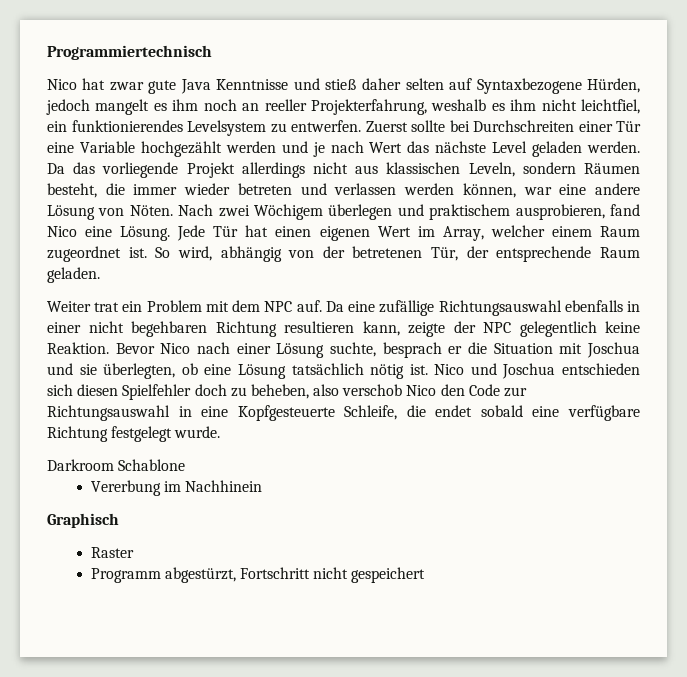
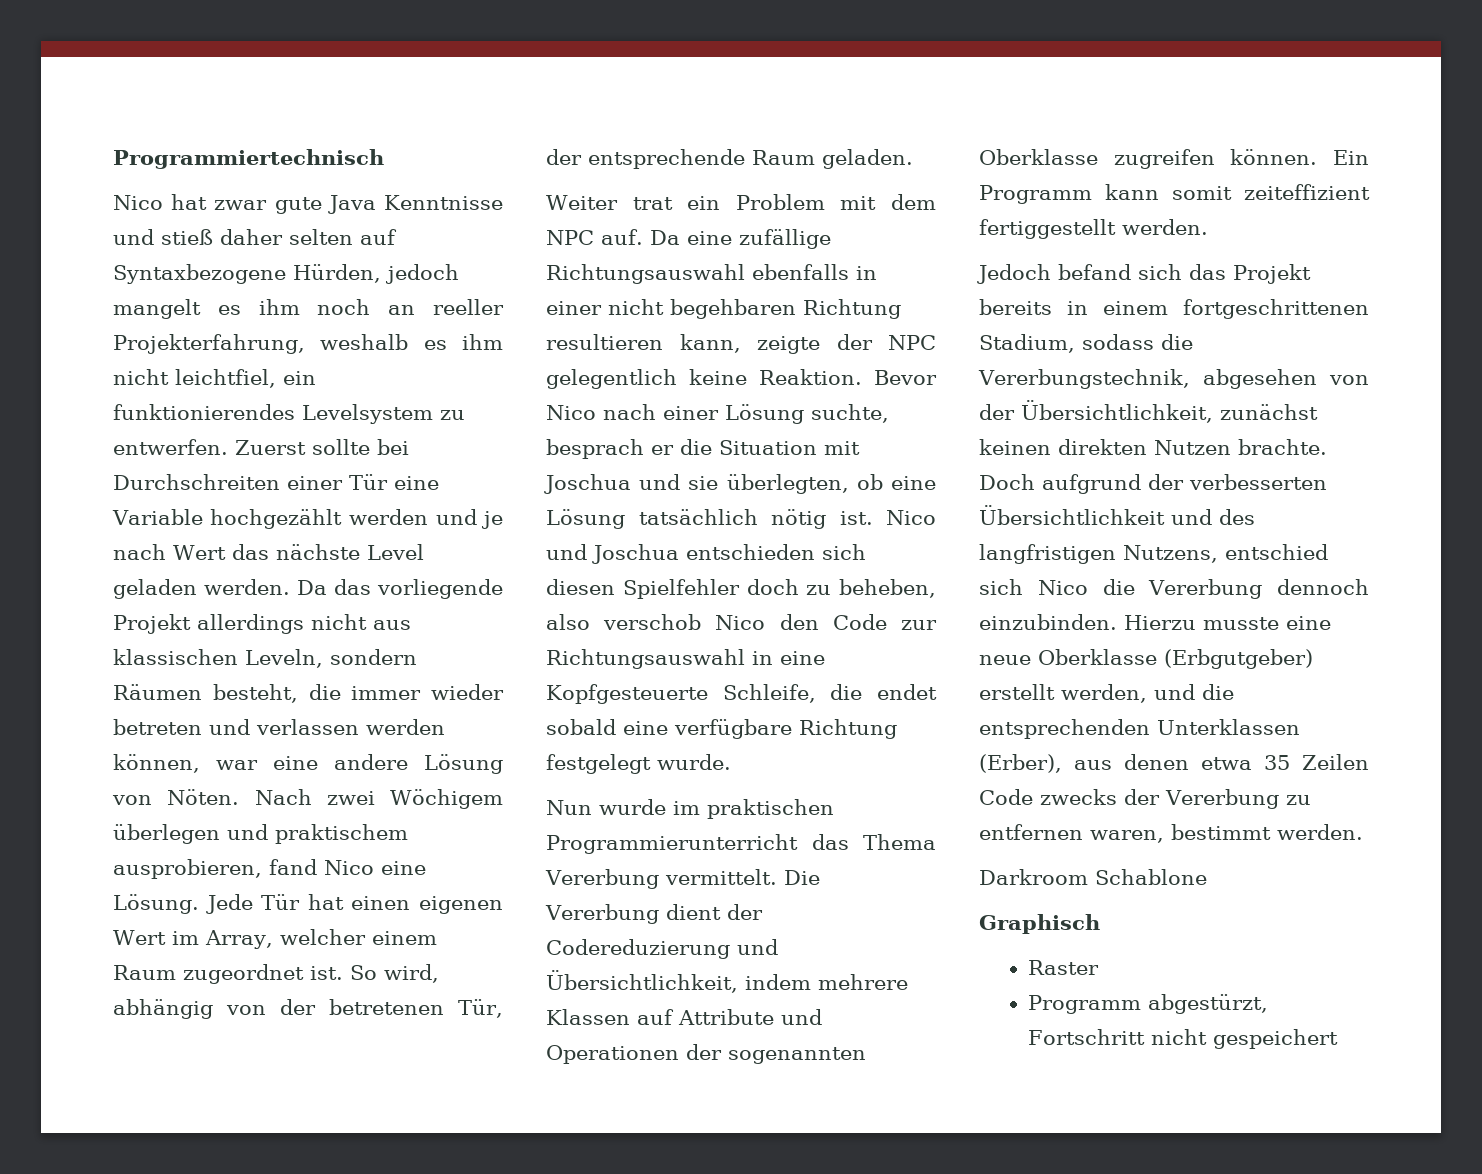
(221, 432) none -> [546,799,834,819] [546,834,936,854] [545,869,820,889] [545,904,763,924] [546,939,778,959] [546,970,908,993] [546,1009,822,1025] [546,1044,866,1064] [979,149,1369,169] [979,184,1370,204] [979,219,1208,239] [977,264,1311,284] [979,299,1369,319] [979,334,1193,353] [978,369,1369,389] [979,400,1318,423] [979,439,1327,455] [979,474,1327,494] [979,505,1255,525] [979,544,1328,564] [979,579,1369,599] [979,614,1331,630] [979,649,1313,669] [979,684,1234,703] [979,719,1300,739] [979,754,1369,773] [979,789,1311,809] [979,824,1363,843] // Nun wurde im praktischen Programmierunterricht das Thema Vererbung vermittelt. Die Vererbung dient der Codereduzierung und Übersichtlichkeit, indem mehrere Klassen auf Attribute und Operationen der sogenannten Oberklasse zugreifen können. Ein Programm kann somit zeiteffizient fertiggestellt werden. // Jedoch befand sich das Projekt bereits in einem fortgeschrittenen Stadium, sodass die Vererbungstechnik, abgesehen von der Übersichtlichkeit, zunächst keinen direkten Nutzen brachte. Doch aufgrund der verbesserten Übersichtlichkeit und des langfristigen Nutzens, entschied sich Nico die Vererbung dennoch einzubinden. Hierzu musste eine neue Oberklasse (Erbgutgeber) erstellt werden, und die entsprechenden Unterklassen (Erber), aus denen etwa 35 Zeilen Code zwecks der Vererbung zu entfernen waren, bestimmt werden.
[90,480,263,496] // Vererbung im Nachhinein -> (1207, 877) none

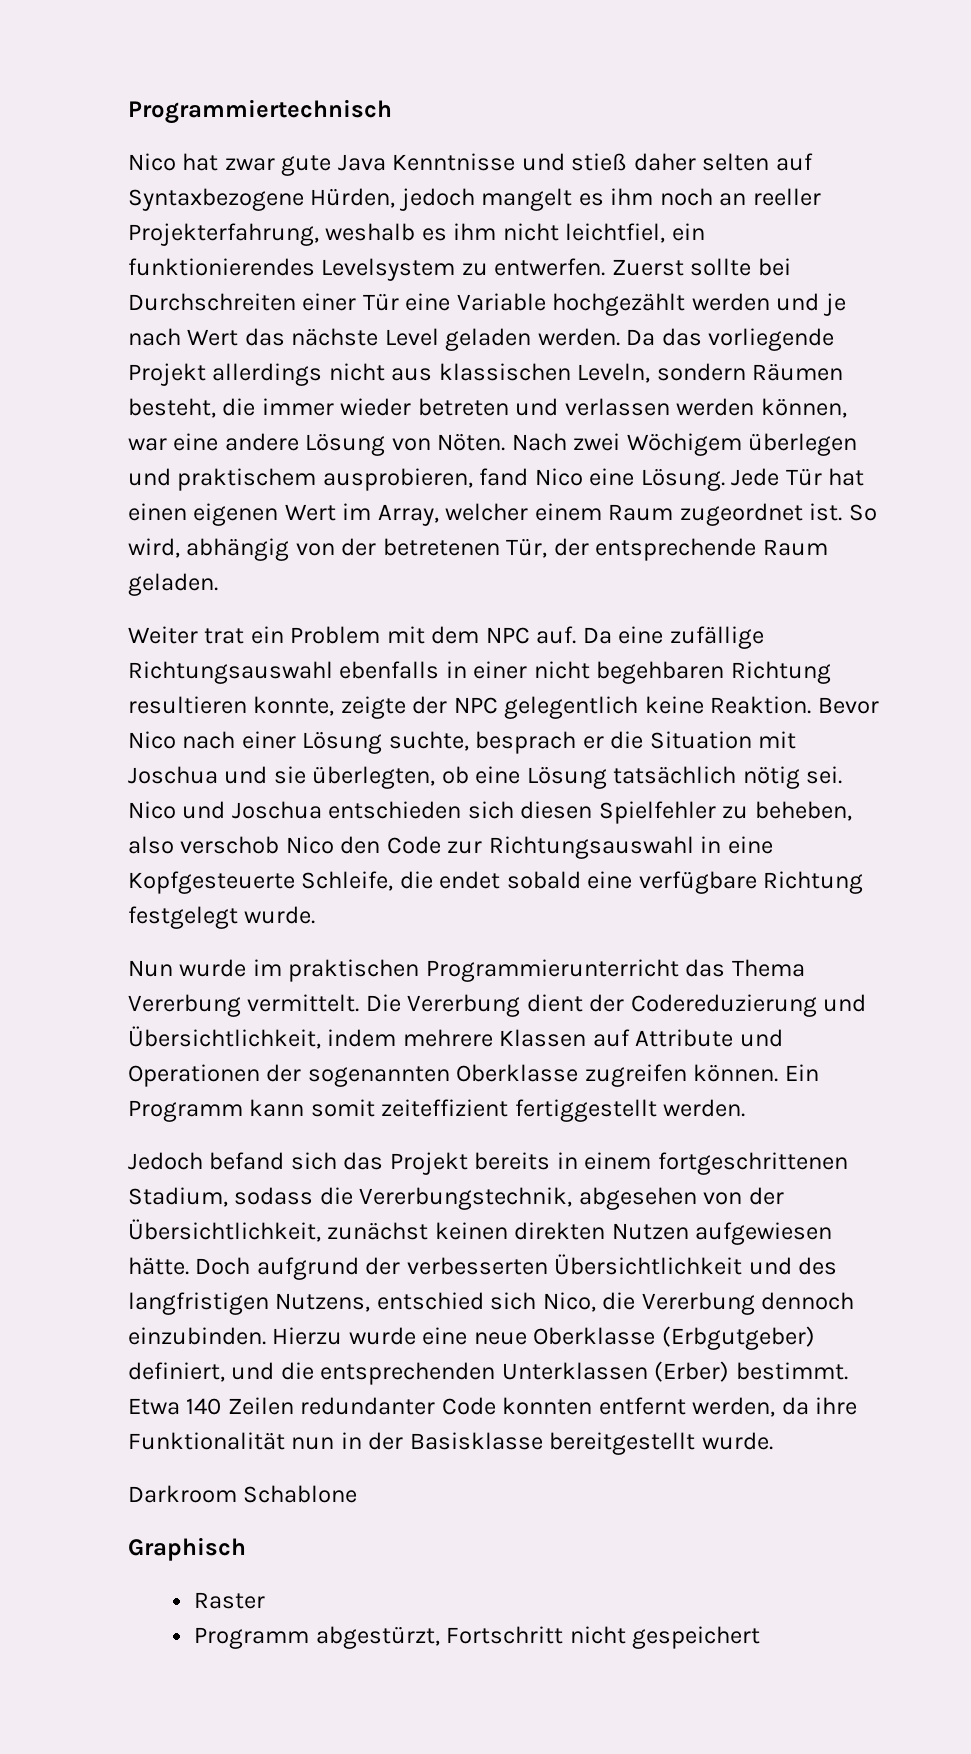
[679,334,741,353] kann, -> [253,696,335,716] konnte,
[839,511,873,525] ist. -> [806,766,843,784] sei.
[746,579,799,595] doch -> (716, 812) none
[1238,439,1327,455] brachte. -> [695,1222,833,1245] [128,1257,189,1275] aufgewiesen hätte.
[1037,580,1088,595] Nico -> [542,1292,596,1312] Nico,
[1203,617,1279,630] musste -> [348,1327,416,1345] wurde
[979,684,1147,703] erstellt werden, -> [128,1362,225,1382] definiert,
[979,754,1369,773] [979,789,1311,809] [979,824,1363,843] (Erber), aus denen etwa 35 Zeilen Code zwecks der Vererbung zu entfernen waren, bestimmt werden. -> [654,1361,848,1382] [128,1397,858,1417] [128,1432,773,1455] (Erber) bestimmt. Etwa 140 Zeilen redundanter Code konnten entfernt werden, da ihre Funktionalität nun in der Basisklasse bereitgestellt wurde.

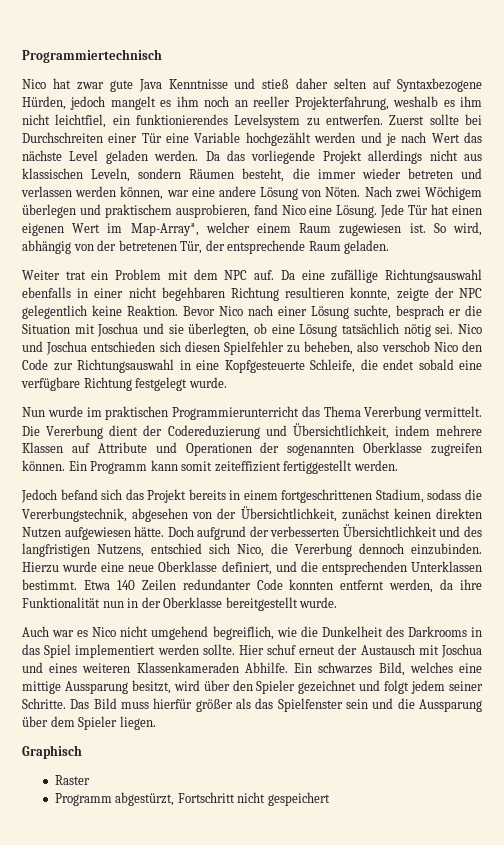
[377,504,439,526] Array, -> [130,223,199,236] Map-Array*,
[679,503,803,526] zugeordnet -> [339,223,402,236] zugewiesen
[661,1326,815,1350] (Erbgutgeber) -> (218, 566) none
[654,1361,730,1382] (Erber) -> (482, 566) none
[409,1432,543,1450] Basisklasse -> [163,597,223,608] Oberklasse
[128,1485,358,1503] Darkroom Schablone -> [22,626,482,640] [22,644,483,658] [22,662,482,676] [22,680,484,694] [22,698,482,712] [22,716,156,730] Auch war es Nico nicht umgehend begreiflich, wie die Dunkelheit des Darkrooms in das Spiel implementiert werden sollte. Hier schuf erneut der Austausch mit Joschua und eines weiteren Klassenkameraden Abhilfe. Ein schwarzes Bild, welches eine mittige Aussparung besitzt, wird über den Spieler gezeichnet und folgt jedem seiner Schritte. Das Bild muss hierfür größer als das Spielfenster sein und die Aussparung über dem Spieler liegen.

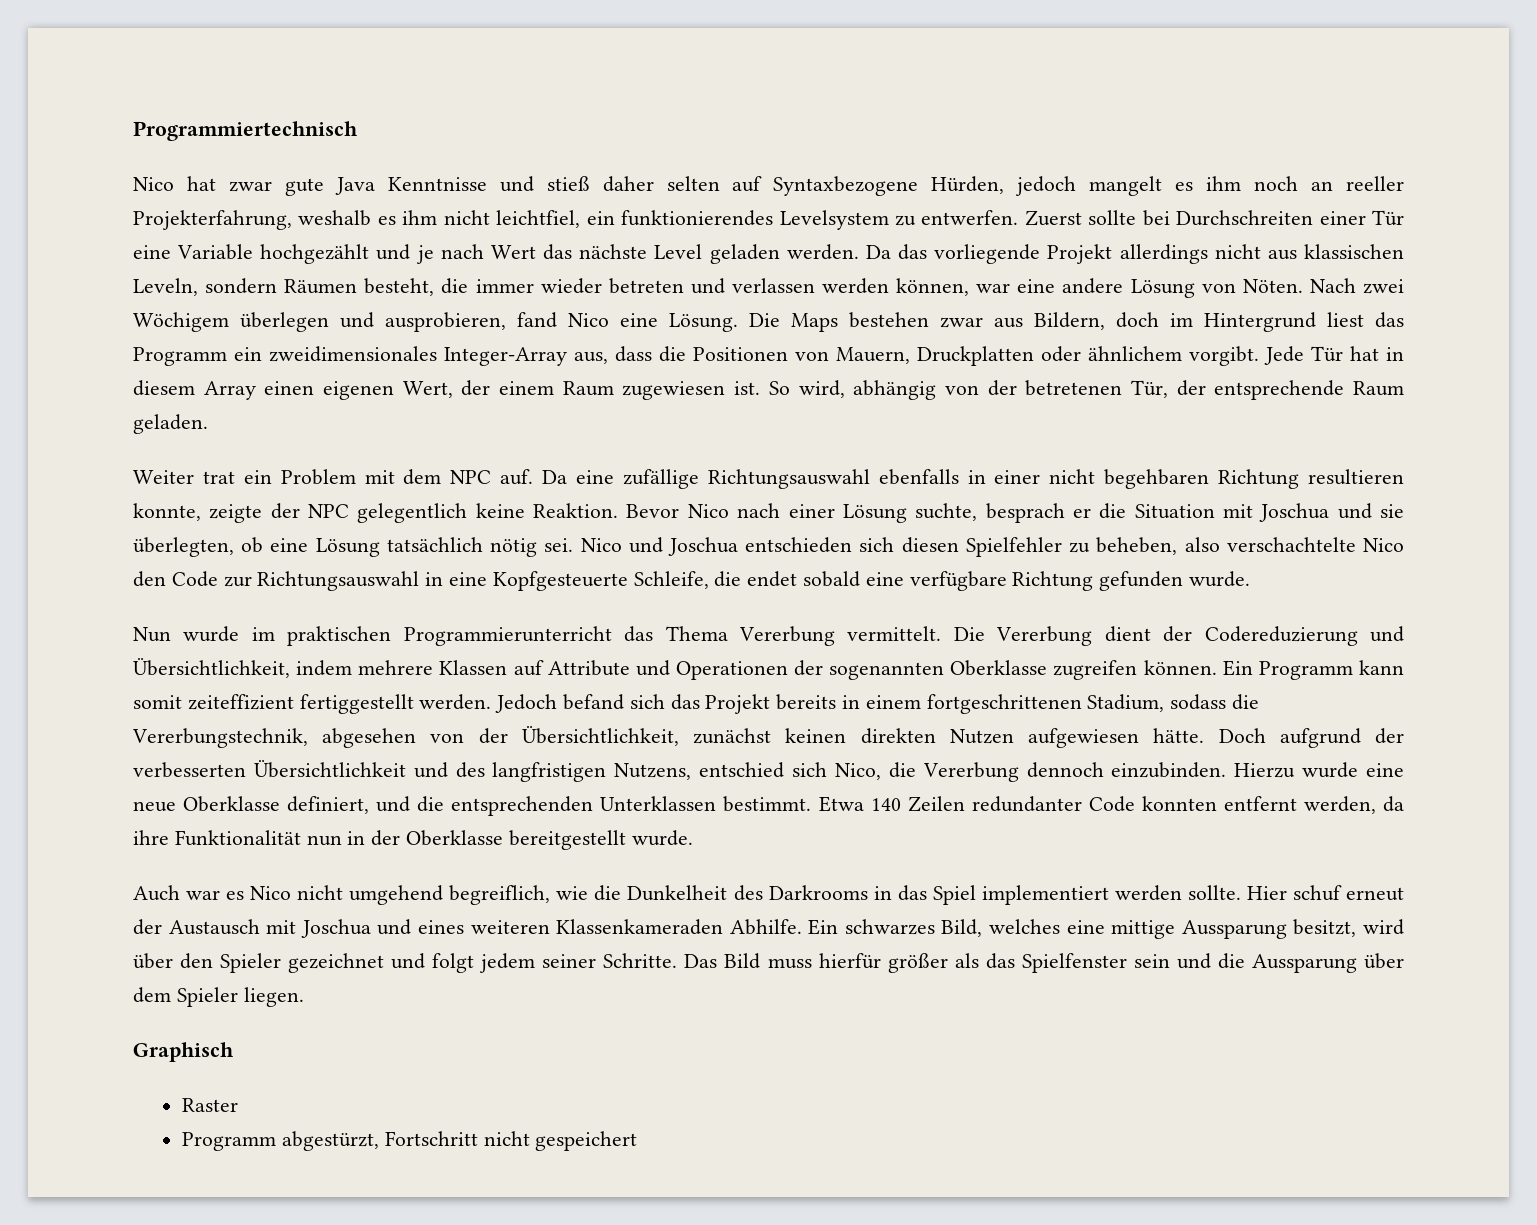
[314,132,356,143] werden -> (370, 254) none
[104,204,172,218] praktischem -> (374, 320) none
[380,204,483,218] [22,222,250,236] Jede Tür hat einen eigenen Wert im Map-Array*, welcher -> [749,312,1404,332] [133,346,1404,366] [133,380,491,400] Die Maps bestehen zwar aus Bildern, doch im Hintergrund liest das Programm ein zweidimensionales Integer-Array aus, dass die Positionen von Mauern, Druckplatten oder ähnlichem vorgibt. Jede Tür hat in diesem Array einen eigenen Wert, der
[381,341,430,352] verschob -> [1226,537,1356,552] verschachtelte
[135,377,188,391] festgelegt -> [1099,571,1184,591] gefunden
(398, 465) // -> (492, 702) none

